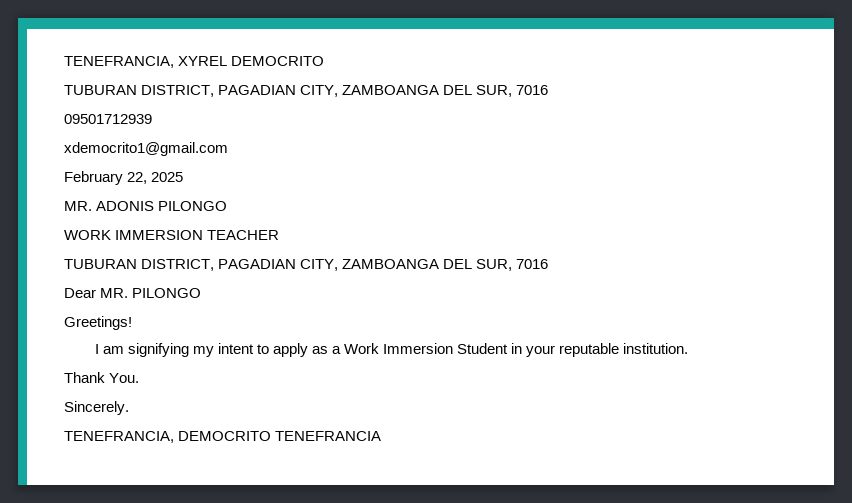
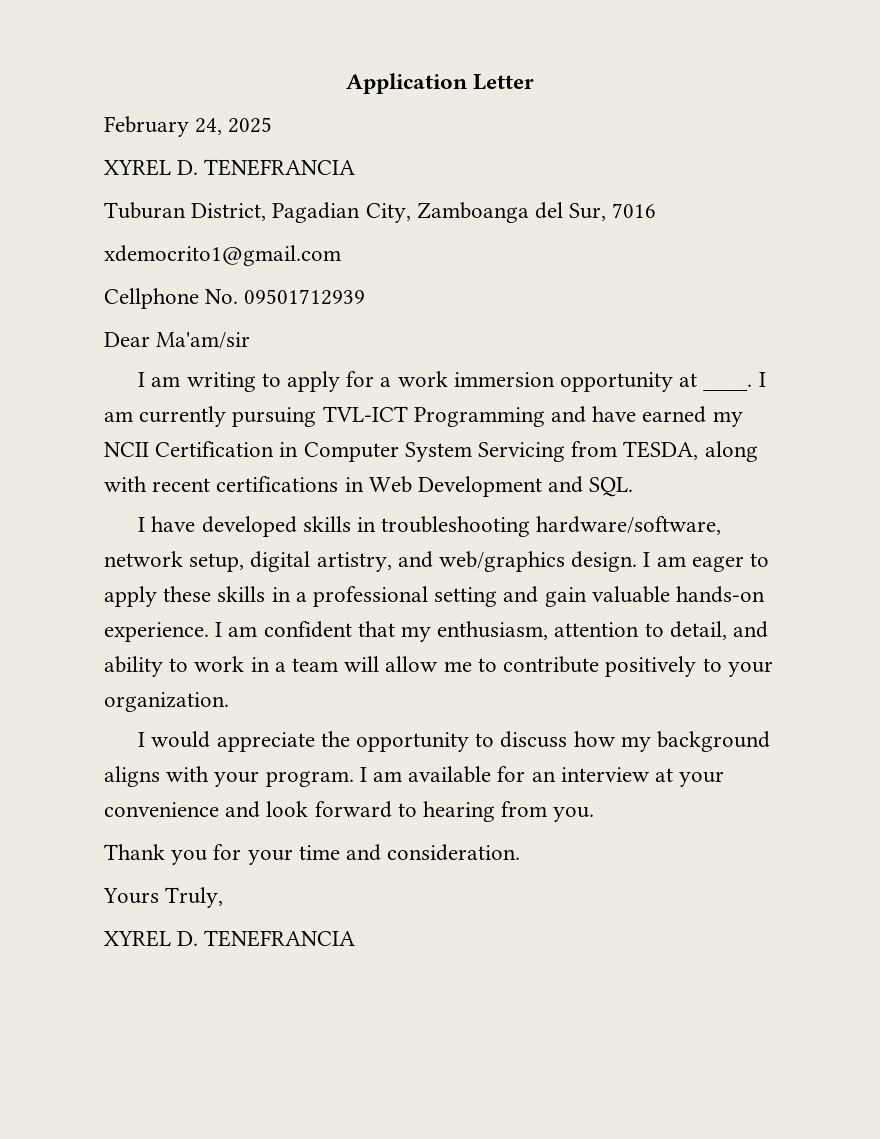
[64,56,325,68] [64,85,549,97] [64,114,152,124] TENEFRANCIA, XYREL DEMOCRITO // TUBURAN DISTRICT, PAGADIAN CITY, ZAMBOANGA DEL SUR, 7016 // 09501712939 -> [345,73,535,94] [104,116,273,137] [104,159,356,176] [104,202,657,223] Application Letter // February 24, 2025 // XYREL D. TENEFRANCIA // Tuburan District, Pagadian City, Zamboanga del Sur, 7016
[64,171,184,185] [64,201,228,211] [64,230,280,240] [64,259,549,271] [64,288,202,298] [64,316,132,330] [94,343,689,357] [64,372,140,383] [64,401,129,415] [64,431,272,443] February 22, 2025 // MR. ADONIS PILONGO // WORK IMMERSION TEACHER // TUBURAN DISTRICT, PAGADIAN CITY, ZAMBOANGA DEL SUR, 7016 // Dear MR. PILONGO // Greetings! // I am signifying my intent to apply as a Work Immersion Student in your reputable institution. // Thank You. // Sincerely. // TENEFRANCIA, DEMOCRITO -> [104,288,366,309] [104,332,251,349] [138,371,766,392] [104,406,743,427] [104,441,758,462] [104,476,634,497] [138,516,722,537] [104,551,770,572] [104,586,766,607] [104,621,769,642] [104,656,773,677] [104,692,229,712] [138,731,770,752] [104,766,725,787] [104,801,595,822] [104,844,521,865] [103,887,224,908] [104,930,199,947] Cellphone No. 09501712939 // Dear Ma'am/sir // I am writing to apply for a work immersion opportunity at ____. I am currently pursuing TVL-ICT Programming and have earned my NCII Certification in Computer System Servicing from TESDA, along with recent certifications in Web Development and SQL. // I have developed skills in troubleshooting hardware/software, network setup, digital artistry, and web/graphics design. I am eager to apply these skills in a professional setting and gain valuable hands-on experience. I am confident that my enthusiasm, attention to detail, and ability to work in a team will allow me to contribute positively to your organization. // I would appreciate the opportunity to discuss how my background aligns with your program. I am available for an interview at your convenience and look forward to hearing from you. // Thank you for your time and consideration. // Yours Truly, // XYREL D.

